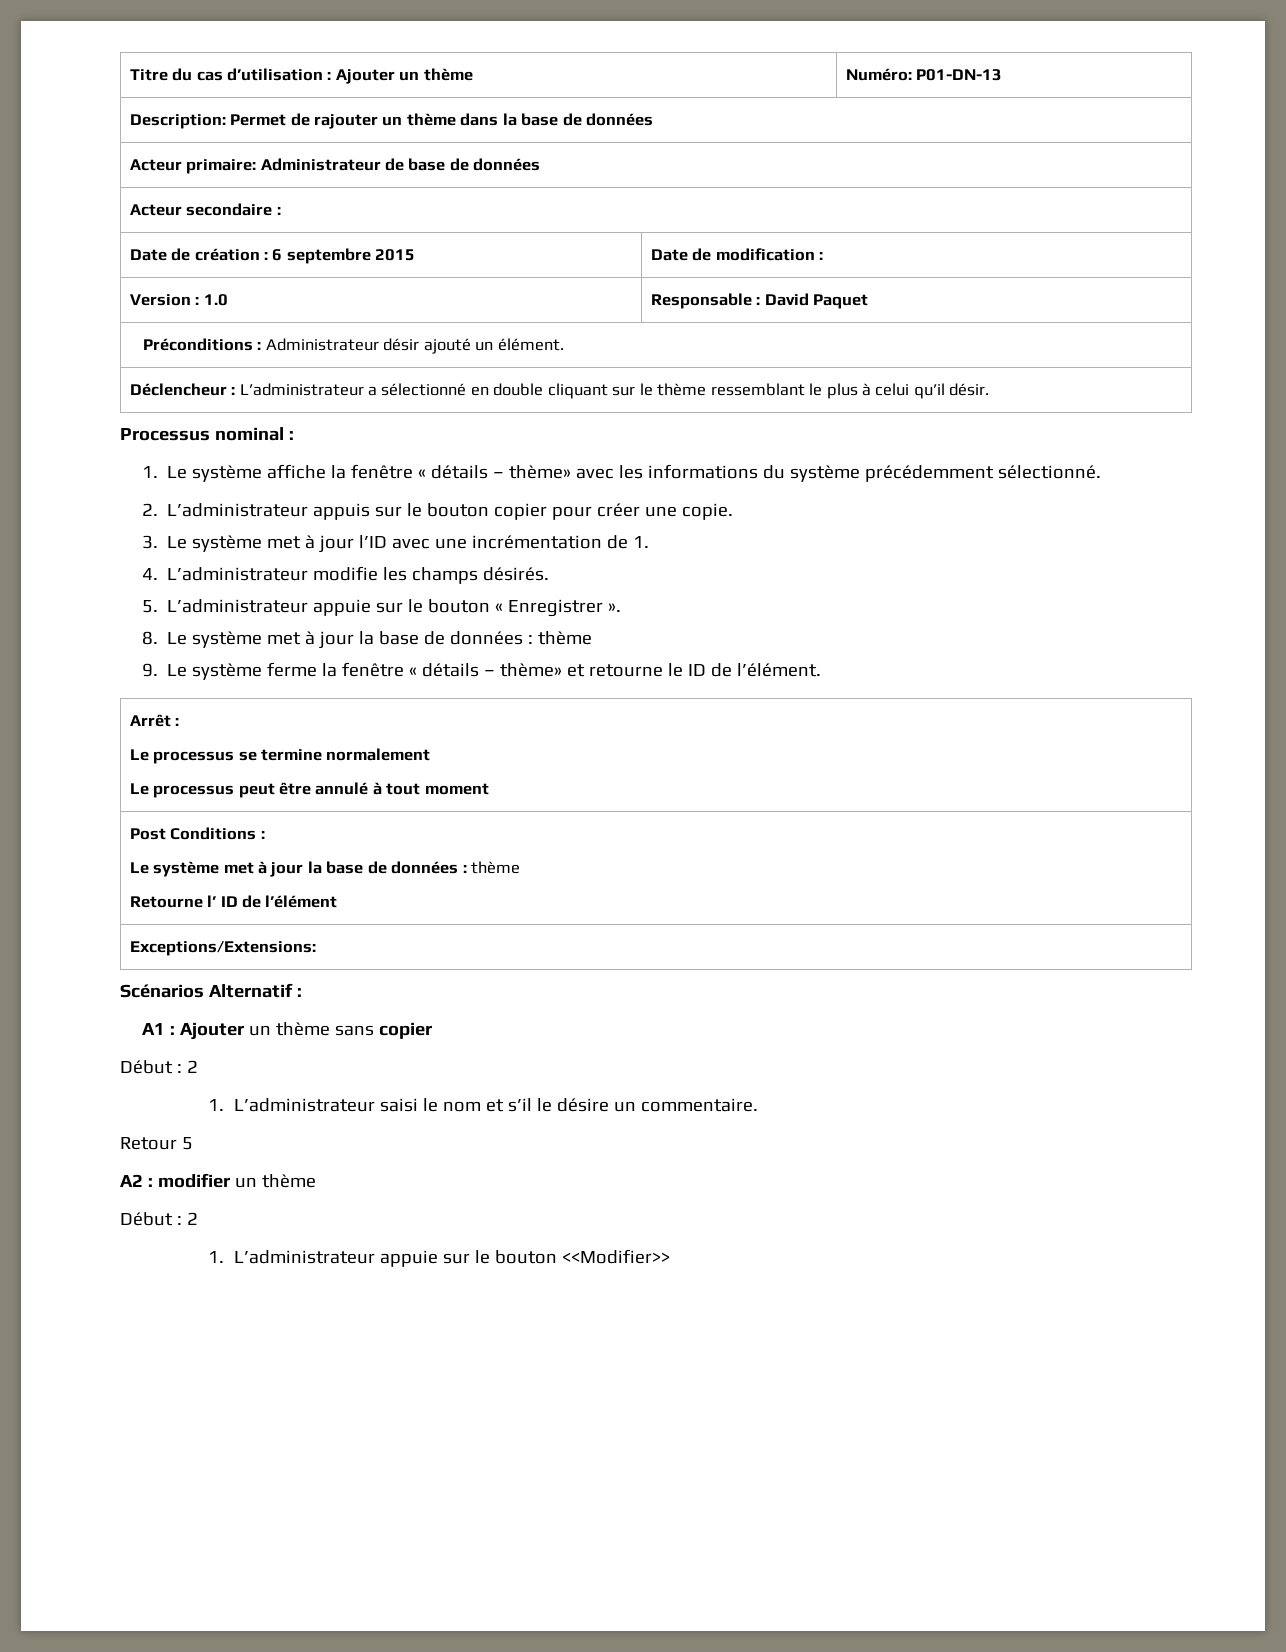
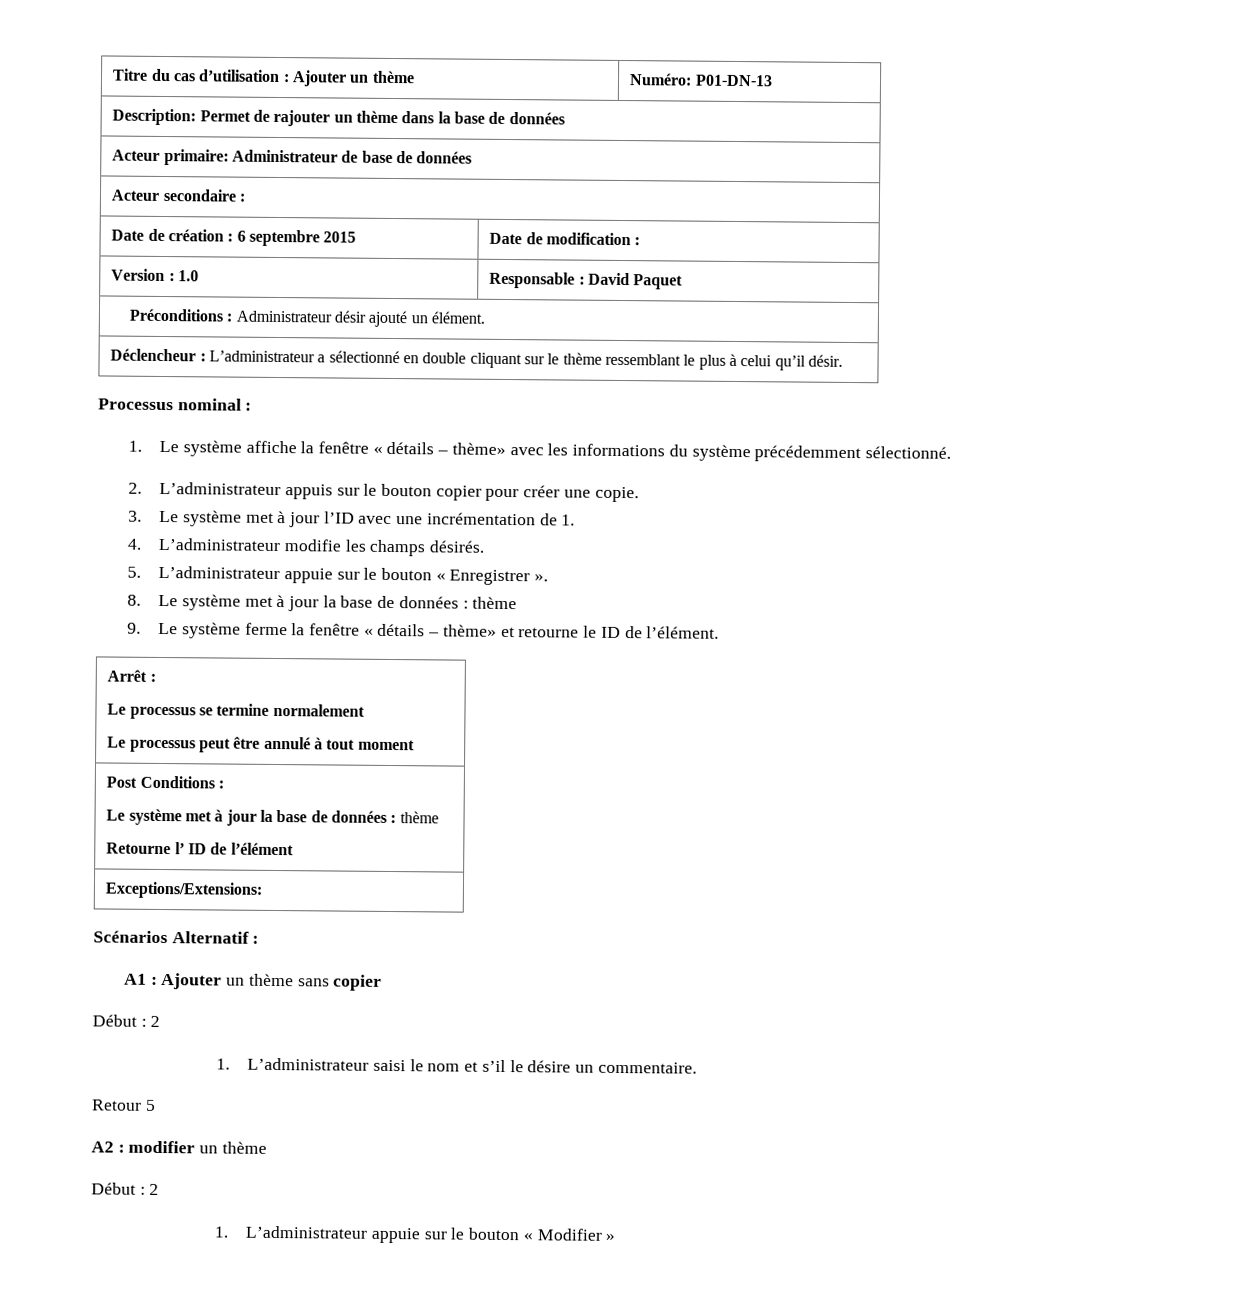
[561,1249,670,1264] <<Modifier>> -> [522,1228,616,1241] « Modifier »

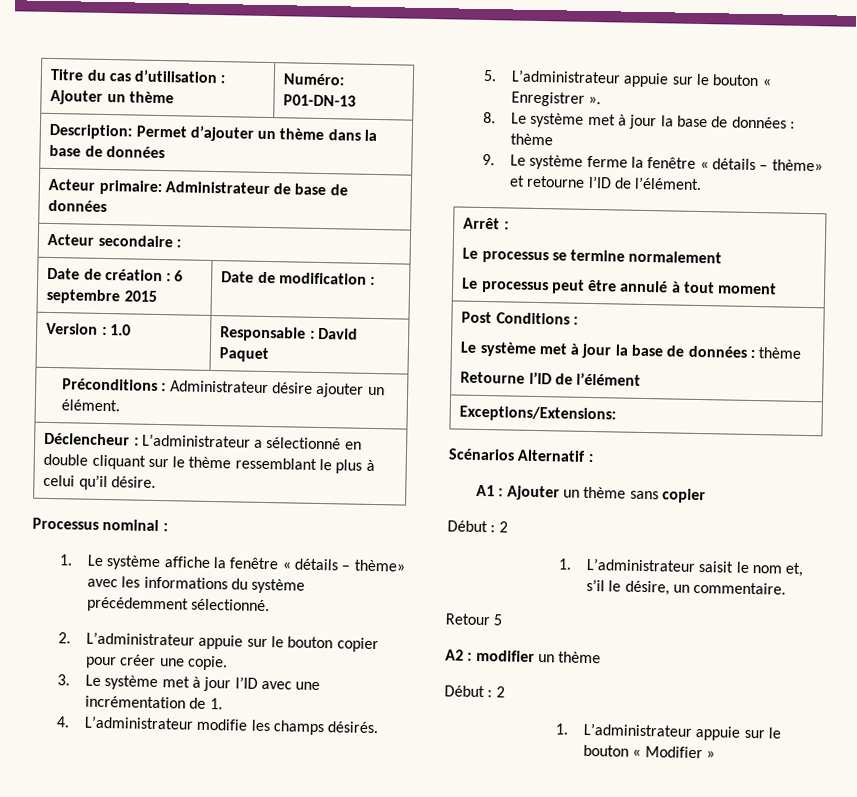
[253,109,331,127] de rajouter -> [189,125,254,142] d’ajouter
[334,310,408,328] désir ajouté -> [271,382,365,398] désire ajouter
[807,354,843,367] désir. -> [110,476,156,488] désire.
[284,484,333,500] appuis -> [198,634,244,650] appuie
[583,625,621,638] le ID -> [587,175,612,189] l’ID
[174,842,208,855] l’ ID -> [528,371,552,385] l’ID
[372,1059,406,1072] saisi -> [698,561,735,573] saisit
[464,1061,479,1072] et -> [785,562,805,577] et,
[527,1060,572,1073] désire -> [624,580,670,596] désire,

